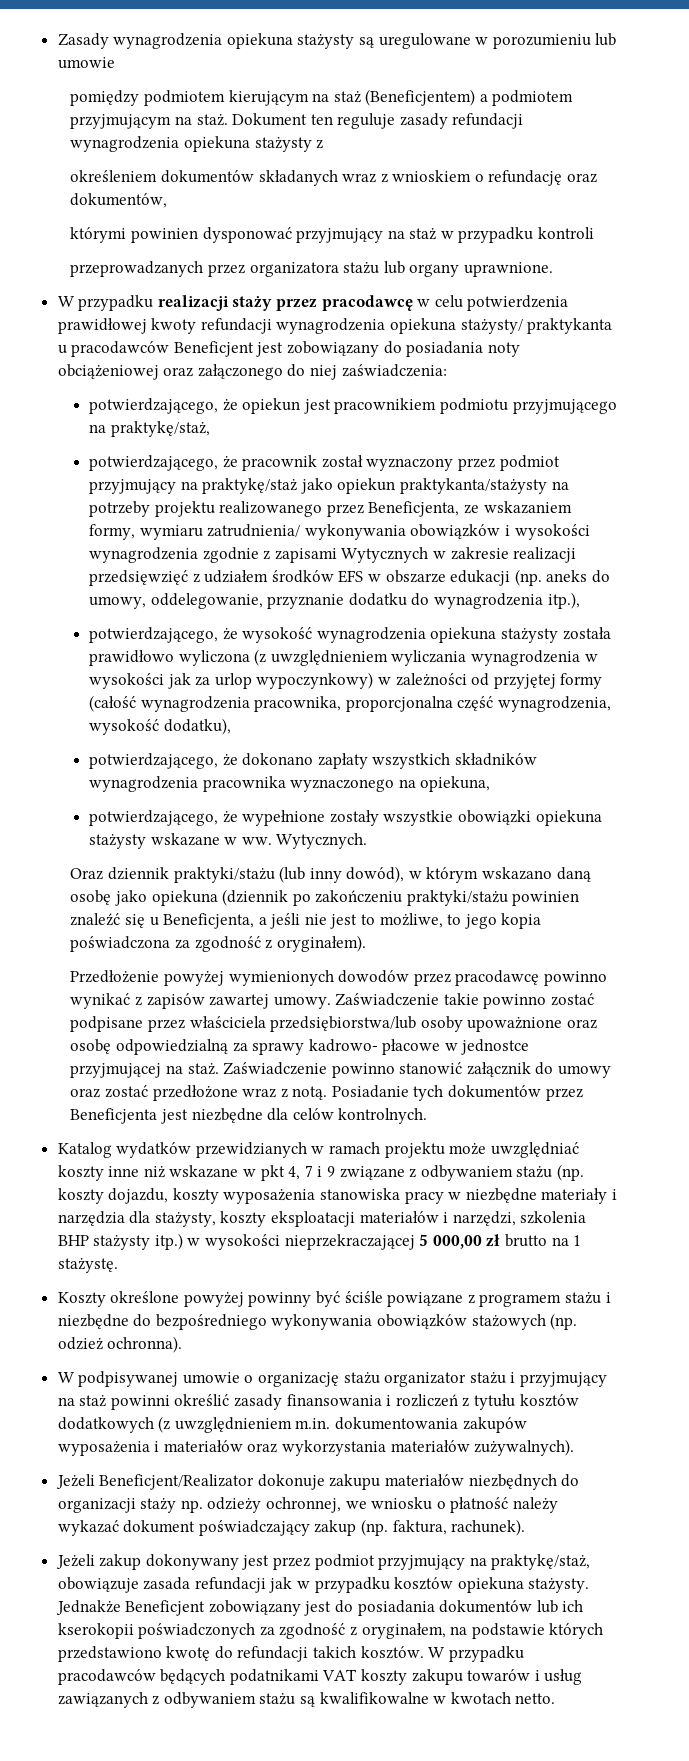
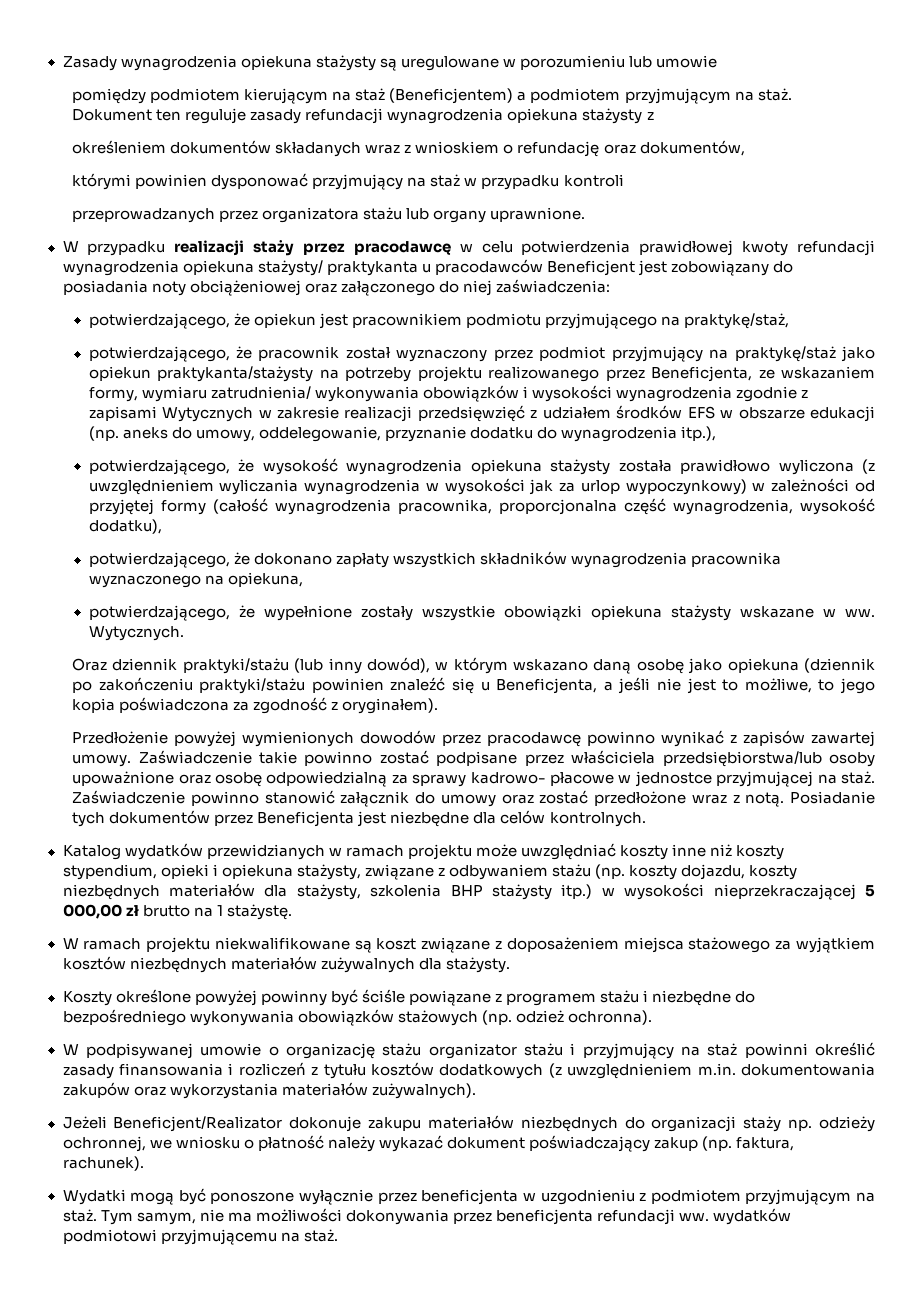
[169,1165,336,1181] wskazane w pkt 4, 7 i 9 -> [736,845,785,860] [62,864,361,880] koszty stypendium, opieki i opiekuna stażysty,
[223,1188,618,1204] [57,1211,516,1227] wyposażenia stanowiska pracy w niezbędne materiały i narzędzia dla stażysty, koszty eksploatacji materiałów i narzędzi, -> [62,883,361,900] niezbędnych materiałów dla stażysty,
(118, 1265) none -> [62,937,875,953] [62,956,510,973] // W ramach projektu niekwalifikowane są koszt związane z doposażeniem miejsca stażowego za wyjątkiem kosztów niezbędnych materiałów zużywalnych dla stażysty.
[57,1440,243,1456] wyposażenia i materiałów -> (130, 1090) none
[55,1554,591,1570] [57,1577,590,1593] [55,1600,584,1616] [57,1623,604,1639] [57,1646,524,1662] [57,1669,583,1685] [57,1692,556,1708] Jeżeli zakup dokonywany jest przez podmiot przyjmujący na praktykę/staż, obowiązuje zasada refundacji jak w przypadku kosztów opiekuna stażysty. Jednakże Beneficjent zobowiązany jest do posiadania dokumentów lub ich kserokopii poświadczonych za zgodność z oryginałem, na podstawie których przedstawiono kwotę do refundacji takich kosztów. W przypadku pracodawców będących podatnikami VAT koszty zakupu towarów i usług zawiązanych z odbywaniem stażu są kwalifikowalne w kwotach netto. -> [62,1188,875,1205] [62,1208,792,1225] [62,1229,338,1245] Wydatki mogą być ponoszone wyłącznie przez beneficjenta w uzgodnieniu z podmiotem przyjmującym na staż. Tym samym, nie ma możliwości dokonywania przez beneficjenta refundacji ww. wydatków podmiotowi przyjmującemu na staż.

